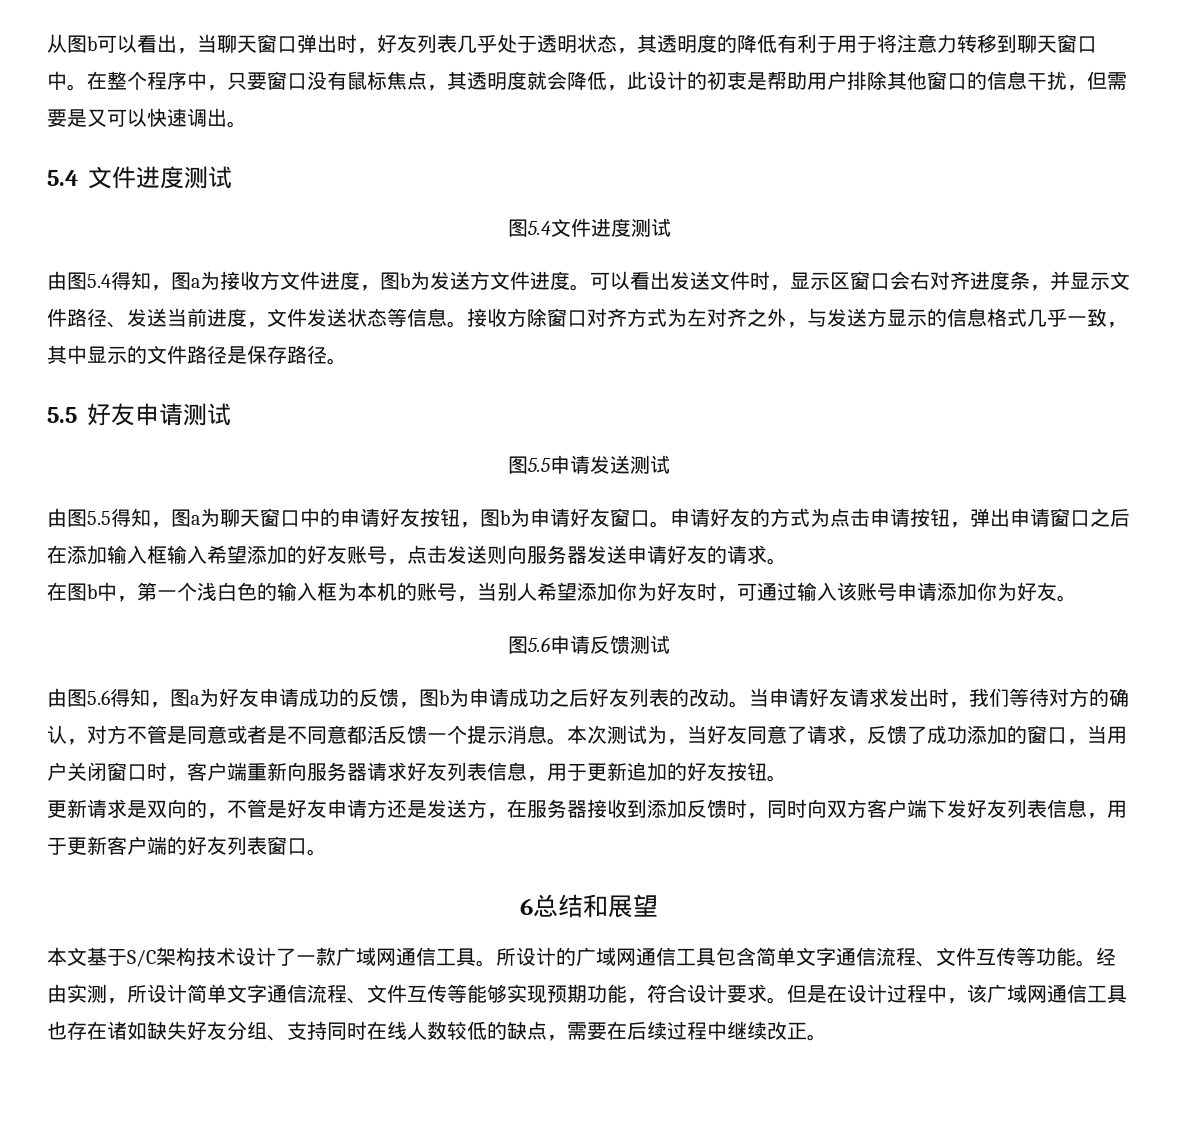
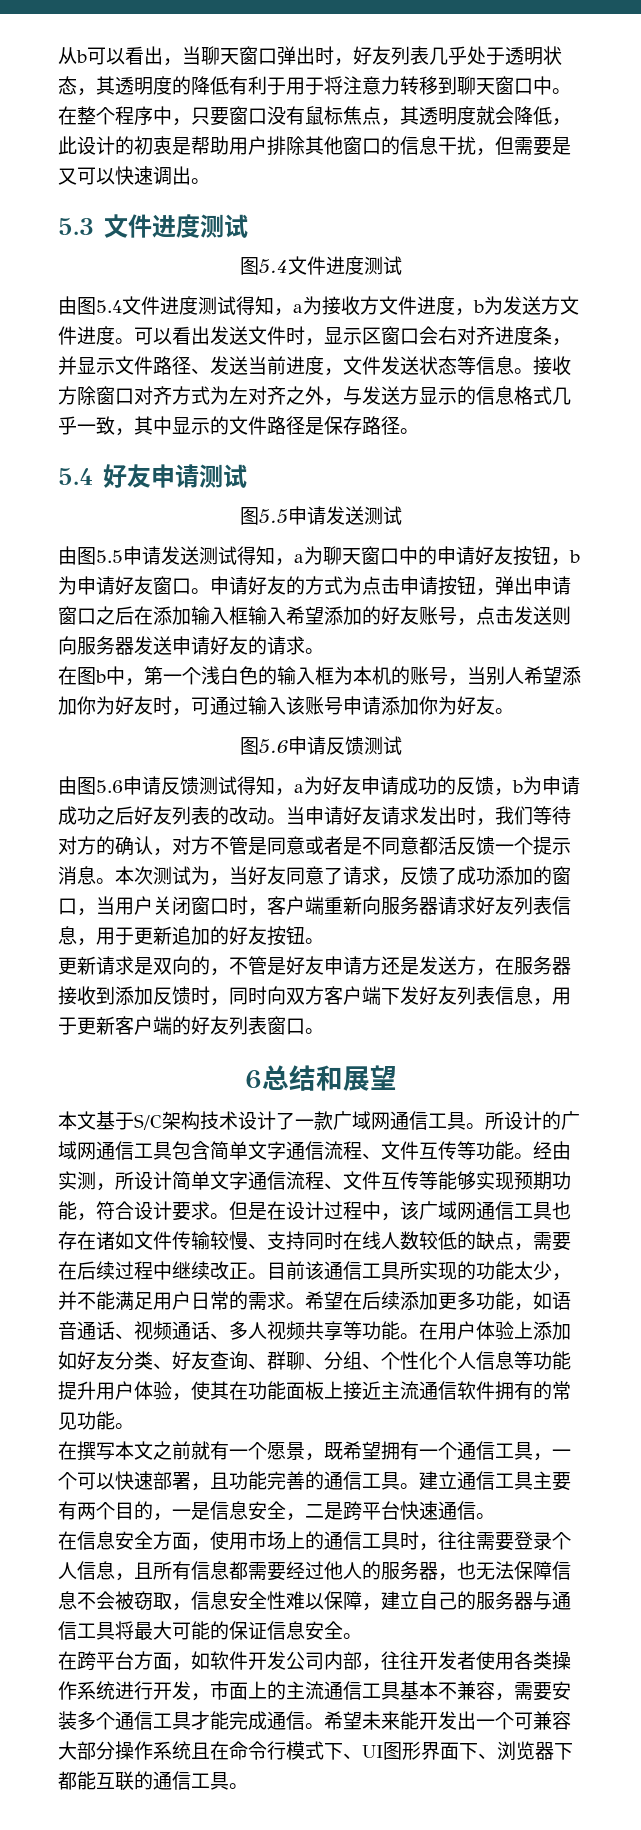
[67,35,87,53] 图 -> (77, 55) none
[47,170,78,186] 5.4 -> [58,218,94,235] 5.3
[111,271,191,291] 得知，图 -> [122,296,293,316] 文件进度测试得知，
[380,272,400,290] 图 -> (474, 312) none
[47,407,77,423] 5.5 -> [58,468,93,485] 5.4
[111,508,191,528] 得知，图 -> [123,546,294,566] 申请发送测试得知，
[480,509,500,527] 图 -> (570, 562) none
[110,688,190,708] 得知，图 -> [123,776,294,796] 申请反馈测试得知，
[419,689,439,707] 图 -> (513, 792) none
[147,1021,267,1040] 缺失好友分组 -> [134,1231,248,1250] 文件传输较慢
(827, 1037) none -> [267,1261,571,1281] [58,1291,571,1311] [58,1321,571,1341] [58,1351,571,1370] [58,1381,571,1401] [58,1411,134,1430] [58,1441,571,1461] [58,1471,571,1491] [58,1501,495,1521] [58,1531,571,1551] [58,1561,571,1581] [58,1591,571,1611] [58,1621,362,1640] [58,1651,571,1671] [58,1681,571,1701] [58,1711,571,1730] [58,1741,573,1760] [58,1771,248,1790] 目前该通信工具所实现的功能太少，并不能满足用户日常的需求。希望在后续添加更多功能，如语音通话、视频通话、多人视频共享等功能。在用户体验上添加如好友分类、好友查询、群聊、分组、个性化个人信息等功能提升用户体验，使其在功能面板上接近主流通信软件拥有的常见功能。 // 在撰写本文之前就有一个愿景，既希望拥有一个通信工具，一个可以快速部署，且功能完善的通信工具。建立通信工具主要有两个目的，一是信息安全，二是跨平台快速通信。 // 在信息安全方面，使用市场上的通信工具时，往往需要登录个人信息，且所有信息都需要经过他人的服务器，也无法保障信息不会被窃取，信息安全性难以保障，建立自己的服务器与通信工具将最大可能的保证信息安全。 // 在跨平台方面，如软件开发公司内部，往往开发者使用各类操作系统进行开发，市面上的主流通信工具基本不兼容，需要安装多个通信工具才能完成通信。希望未来能开发出一个可兼容大部分操作系统且在命令行模式下、UI图形界面下、浏览器下都能互联的通信工具。

